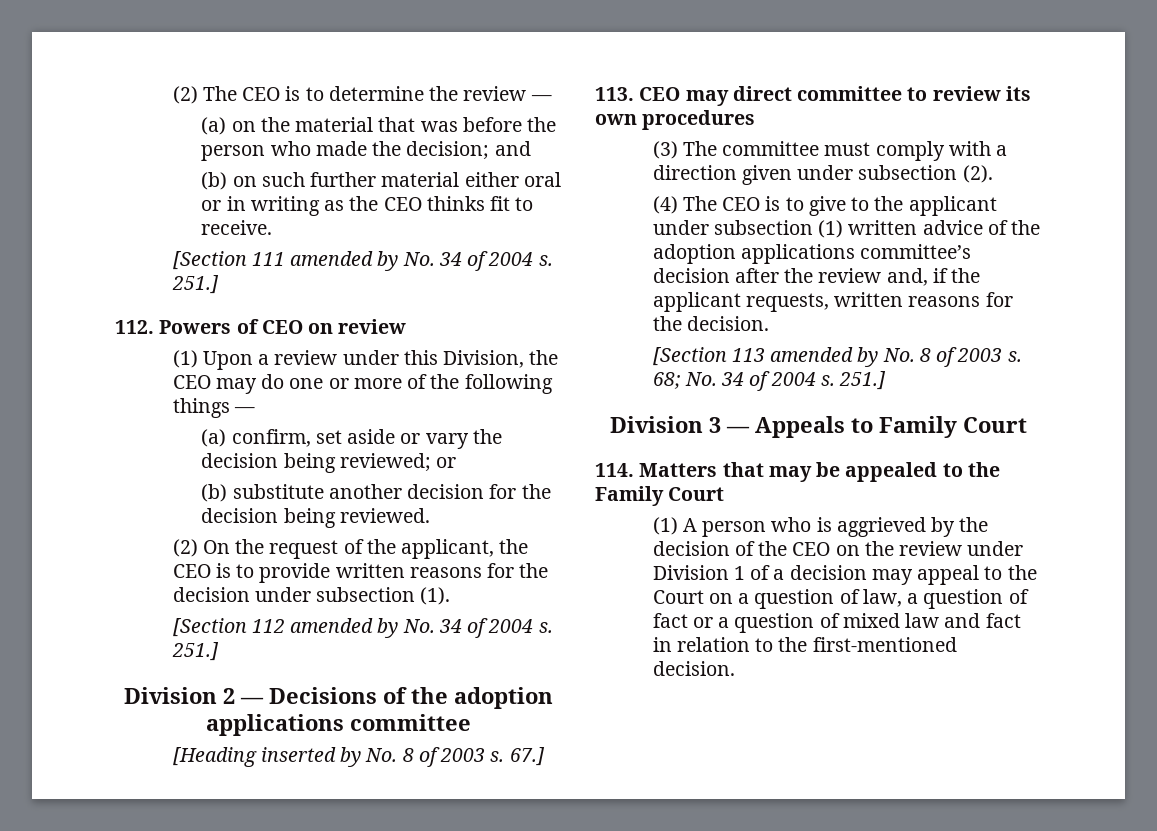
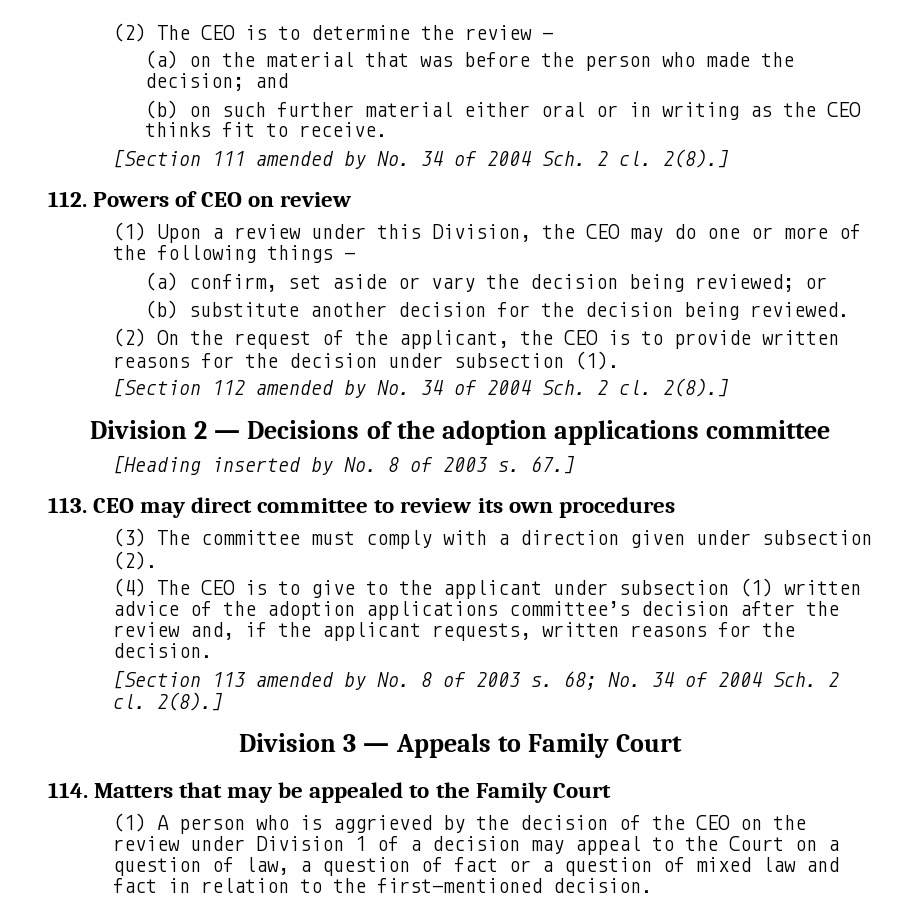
[538,255,553,266] [171,275,219,294] s. 251.] -> [541,149,729,168] Sch. 2 cl. 2(8).]
[538,622,553,633] [171,642,219,661] s. 251.] -> [541,378,729,397] Sch. 2 cl. 2(8).]
[820,371,887,390] s. 251.] -> [772,672,839,687] [112,692,223,711] Sch. 2 cl. 2(8).]

